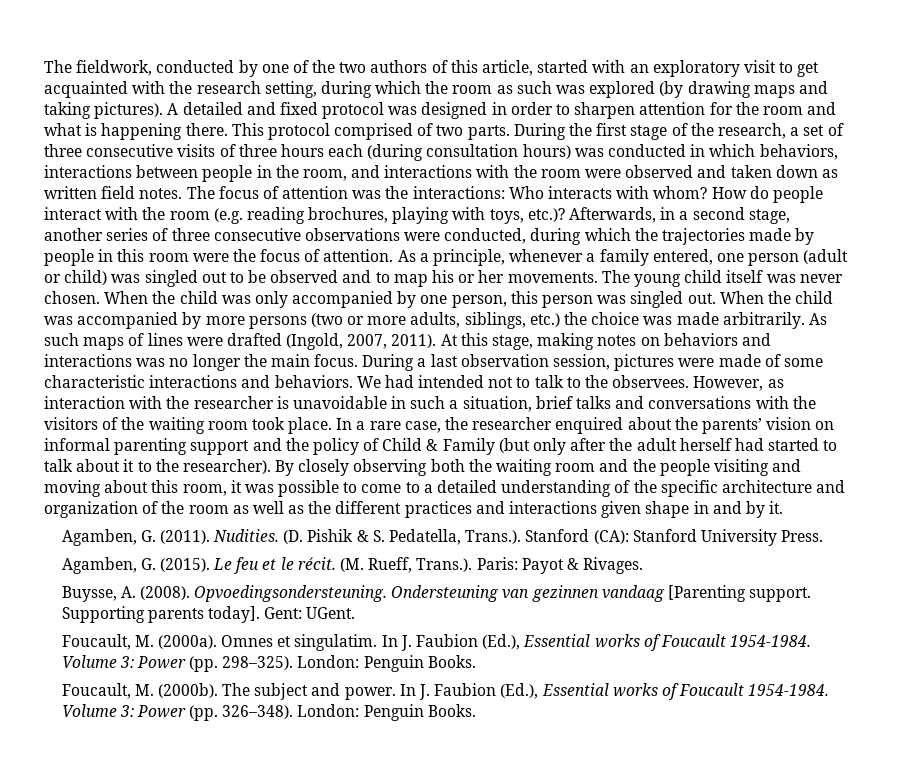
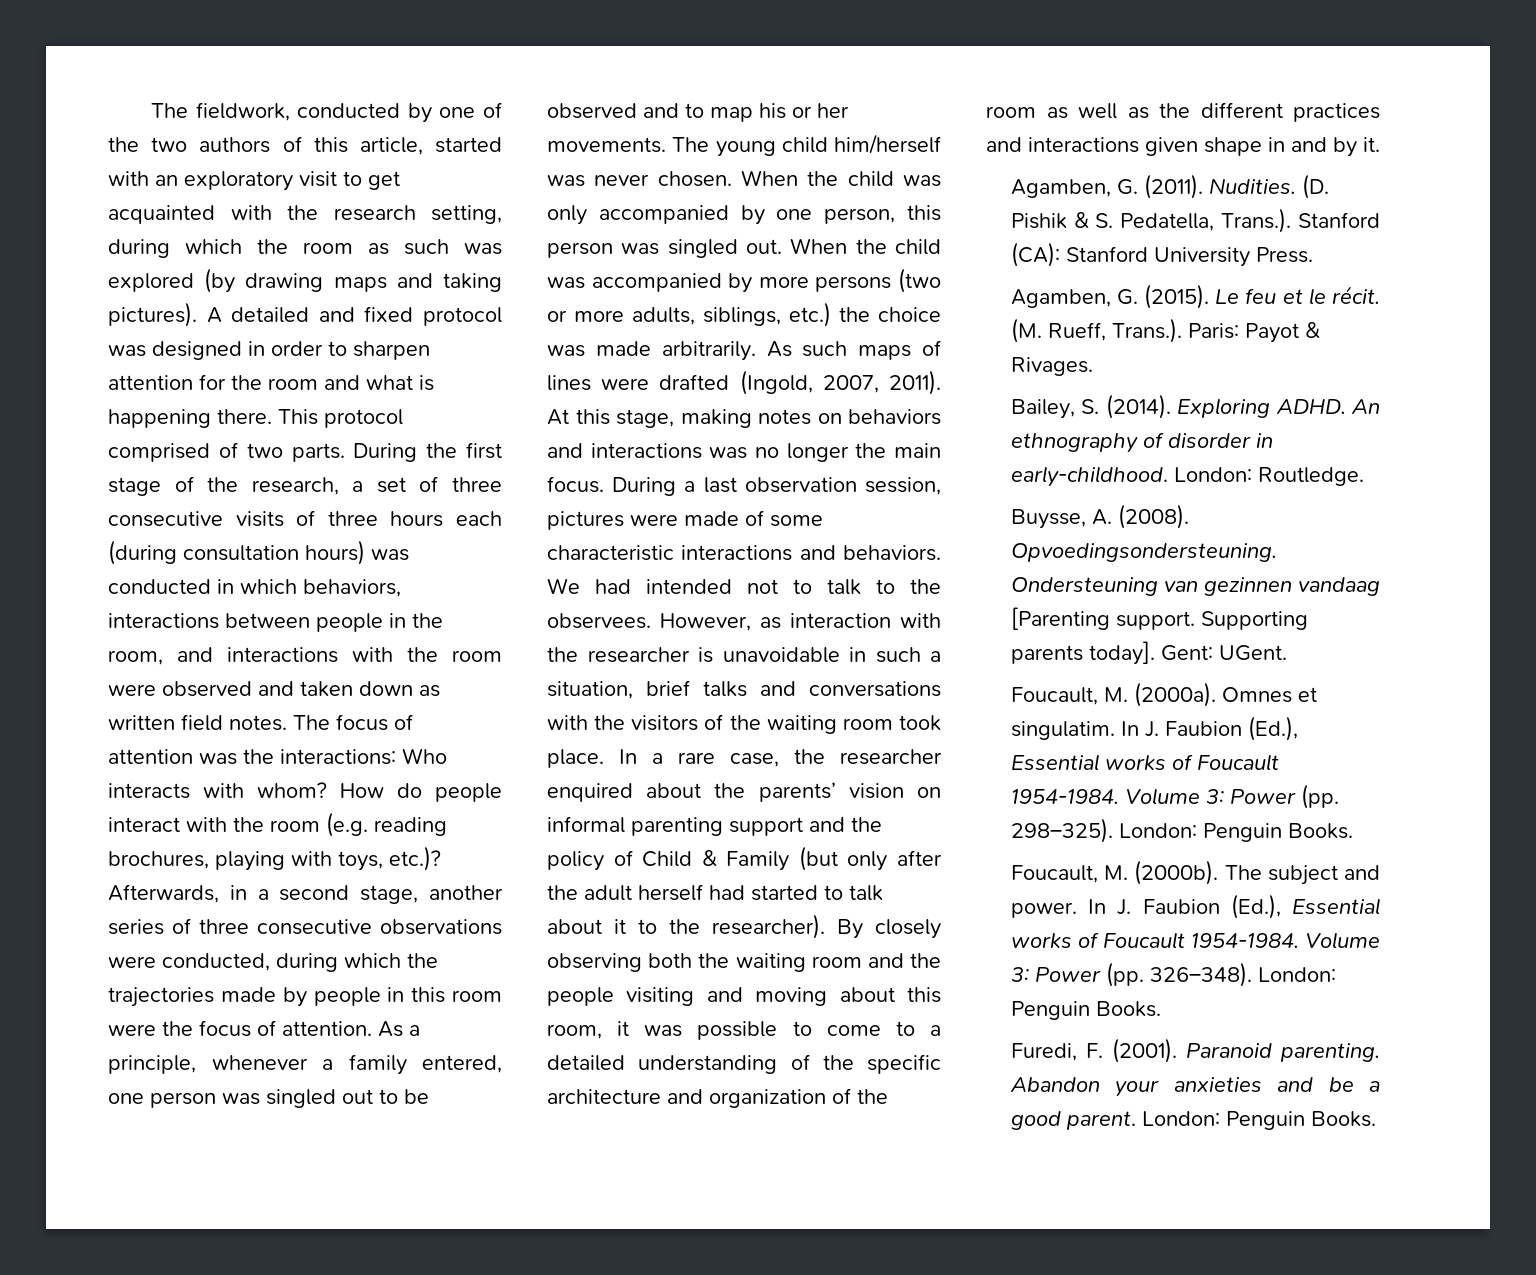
[803,249,849,264] [44,270,108,285] (adult or child) -> (216, 1100) none
[726,270,764,283] itself -> [834,134,941,154] him/herself
(644, 565) none -> [1010,394,1380,419] [1010,432,1273,453] [1010,466,1364,487] // Bailey, S. (2014). Exploring ADHD. An ethnography of disorder in early-childhood. London: Routledge.
(476, 710) none -> [1010,1038,1380,1063] [1009,1077,1380,1097] [1010,1111,1376,1130] // Furedi, F. (2001). Paranoid parenting. Abandon your anxieties and be a good parent. London: Penguin Books.

